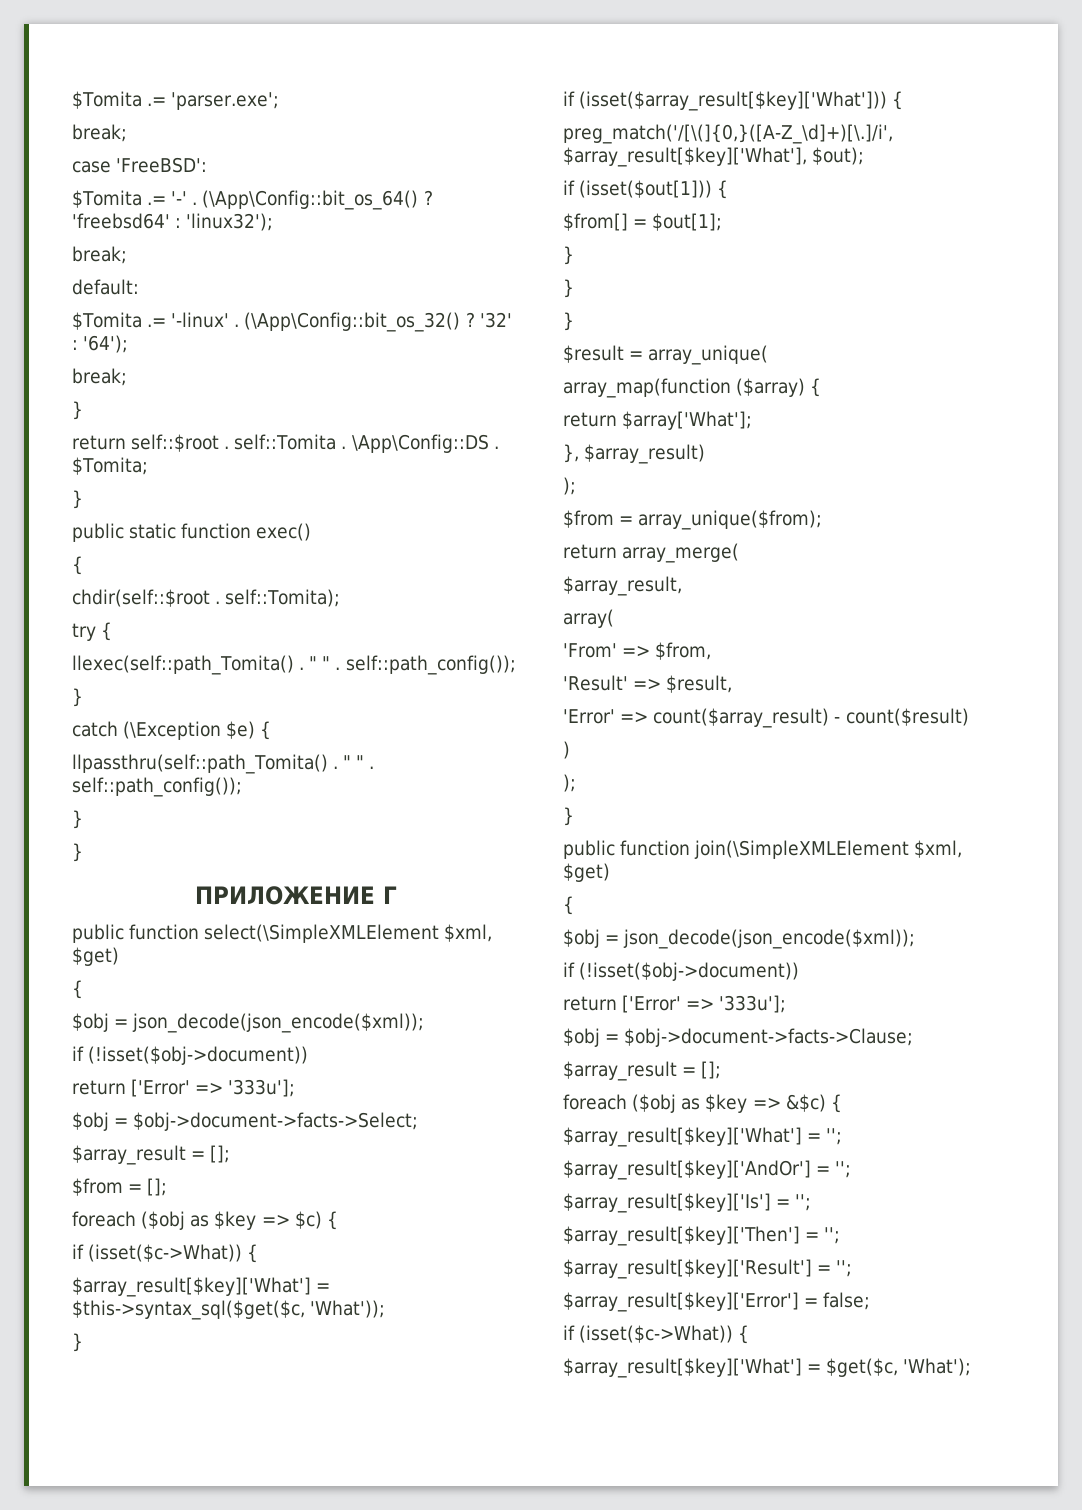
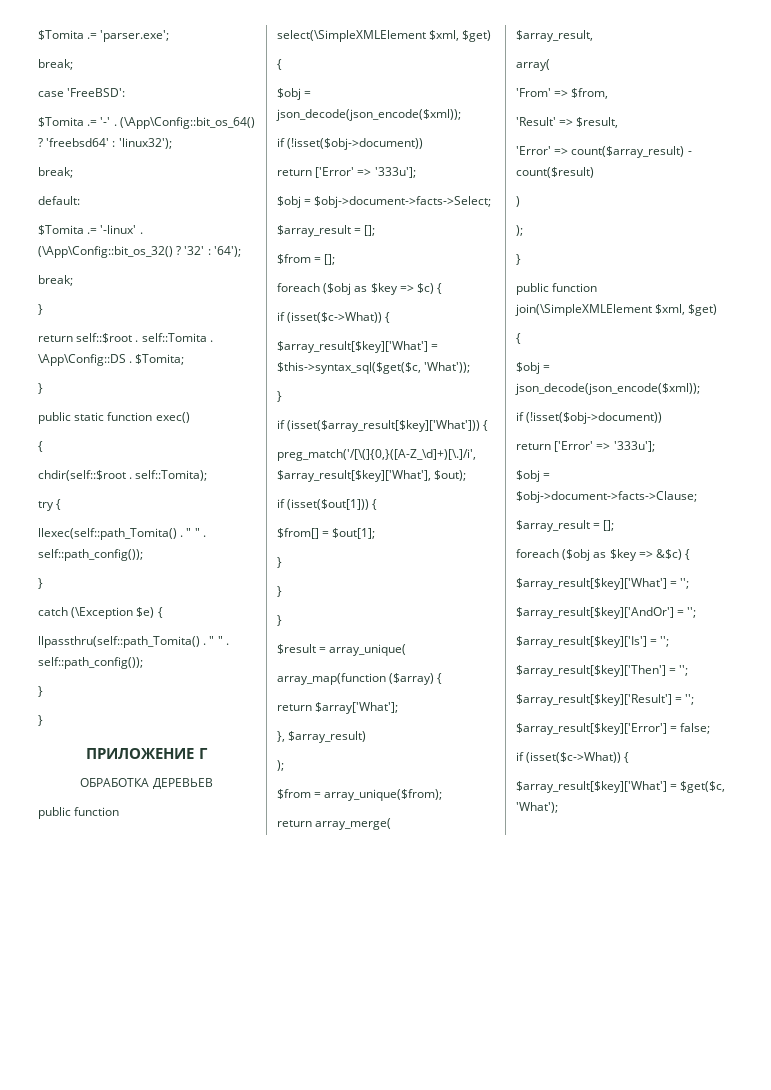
(397, 895) none -> [80,778,213,789] // ОБРАБОТКА ДЕРЕВЬЕВ

